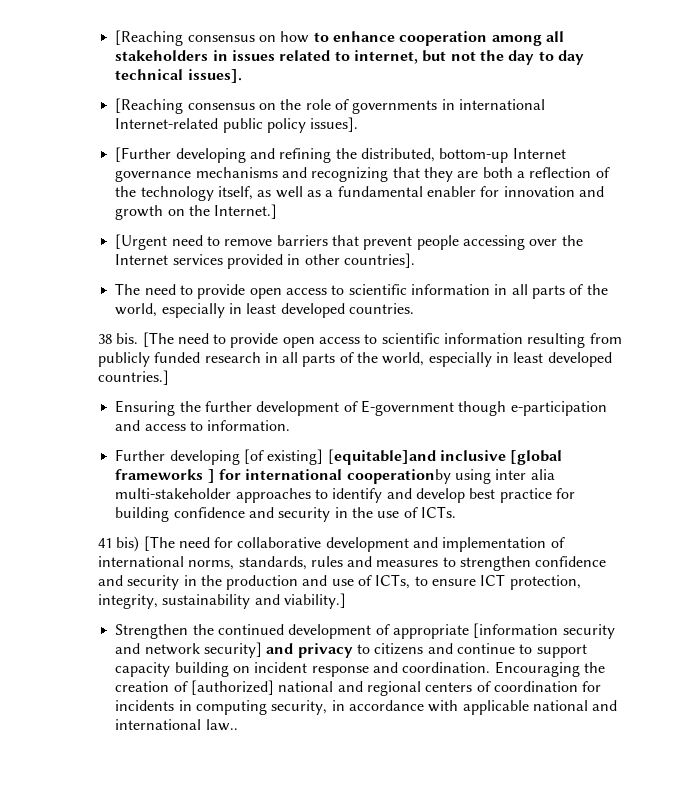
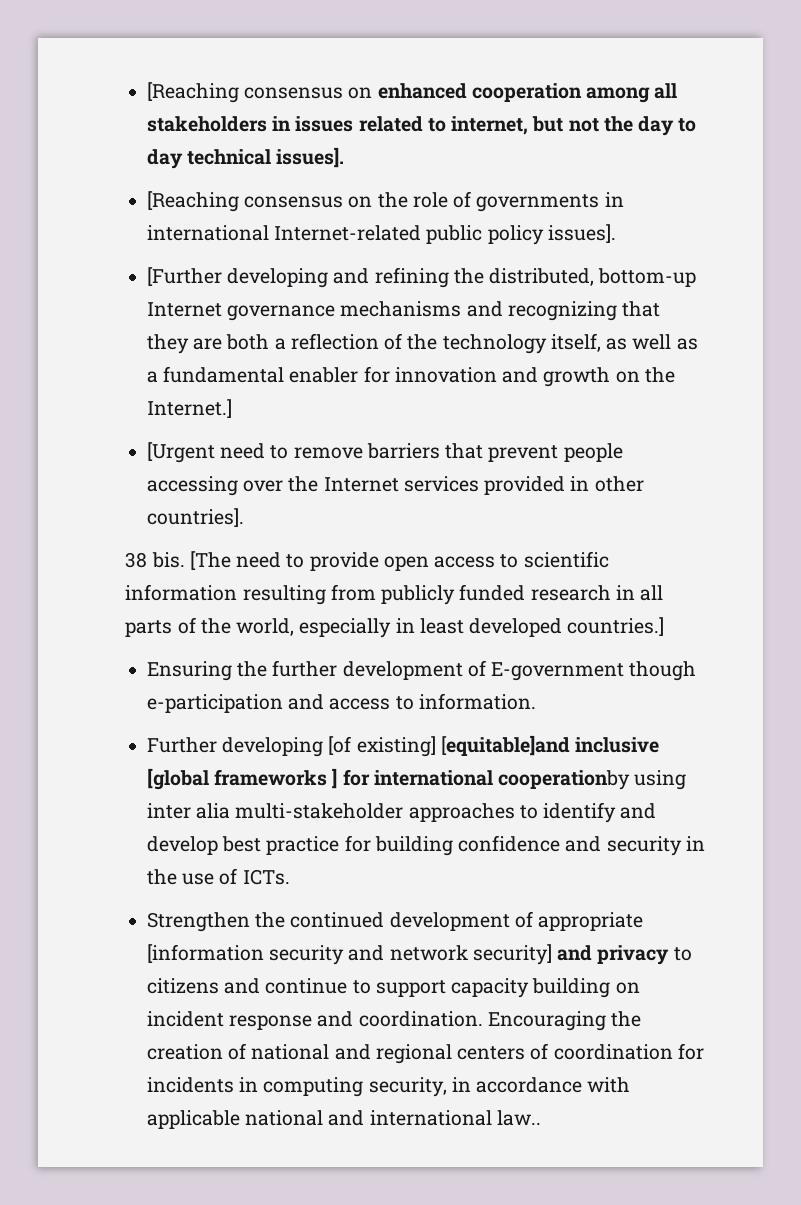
[115,30,396,46] [Reaching consensus on how to enhance -> [146,82,467,103] [Reaching consensus on enhanced
[115,283,608,299] [115,303,415,318] // The need to provide open access to scientific information in all parts of the world, especially in least developed countries. -> (244, 517) none
[97,536,565,552] [97,556,607,571] [97,574,581,590] [97,593,346,609] // 41 bis) [The need for collaborative development and implementation of international norms, standards, rules and measures to strengthen confidence and security in the production and use of ICTs, to ensure ICT protection, integrity, sustainability and viability.] -> (290, 877) none
[191,680,275,695] [authorized] -> (247, 1051) none

